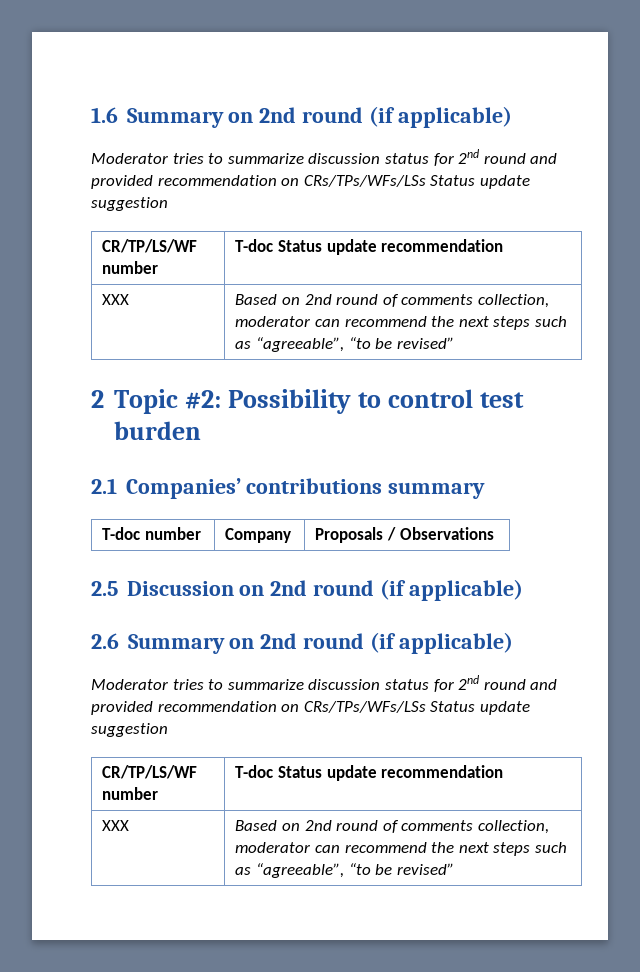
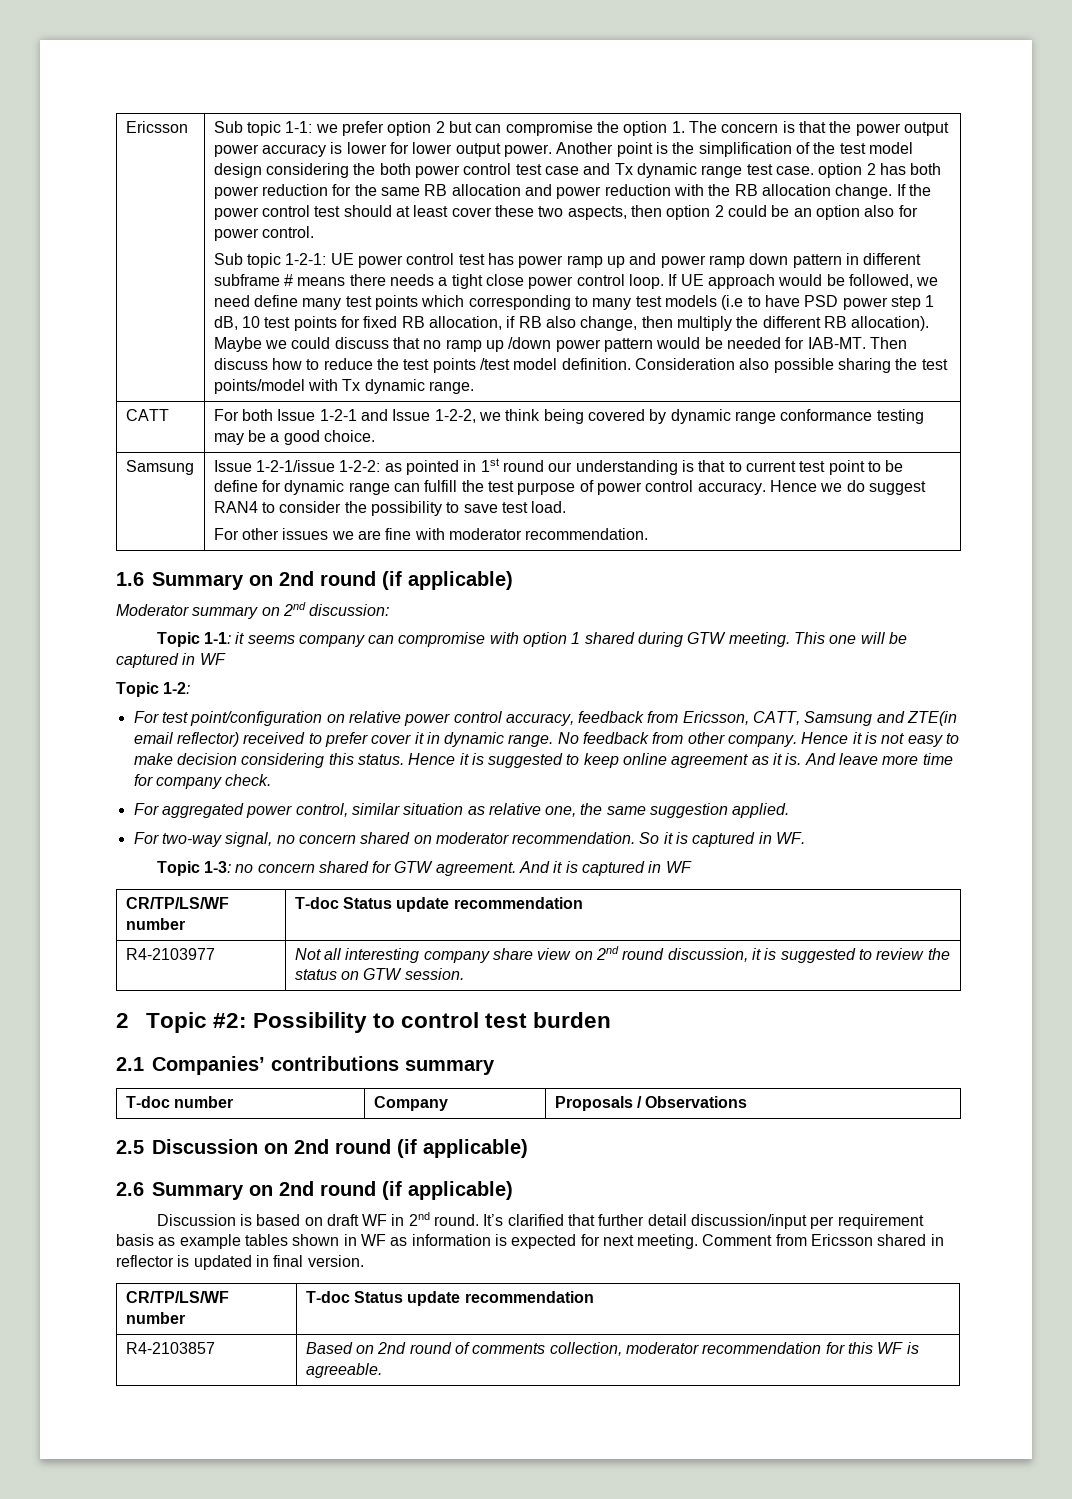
(91, 115) none -> [125,121,188,133] [213,121,949,136] [213,142,913,157] [213,163,942,178] [213,184,931,199] [213,205,918,220] [213,226,315,241] [213,253,922,268] [213,274,939,289] [213,295,935,310] [213,316,930,331] [213,337,907,352] [213,358,948,373] [213,379,475,394] [125,409,169,421] [213,409,924,424] [213,430,376,445] [125,460,194,475] [213,458,904,475] [213,480,926,495] [213,501,567,516] [213,528,649,540] Ericsson | Sub topic 1-1: we prefer option 2 but can compromise the option 1. The concern is that the power output power accuracy is lower for lower output power. Another point is the simplification of the test model design considering the both power control test case and Tx dynamic range test case. option 2 has both power reduction for the same RB allocation and power reduction with the RB allocation change. If the power control test should at least cover these two aspects, then option 2 could be an option also for power control. // Sub topic 1-2-1: UE power control test has power ramp up and power ramp down pattern in different subframe # means there needs a tight close power control loop. If UE approach would be followed, we need define many test points which corresponding to many test models (i.e to have PSD power step 1 dB, 10 test points for fixed RB allocation, if RB also change, then multiply the different RB allocation). Maybe we could discuss that no ramp up /down power pattern would be needed for IAB-MT. Then discuss how to reduce the test points /test model definition. Consideration also possible sharing the test points/model with Tx dynamic range. // CATT | For both Issue 1-2-1 and Issue 1-2-2, we think being covered by dynamic range conformance testing may be a good choice. // Samsung | Issue 1-2-1/issue 1-2-2: as pointed in 1st round our understanding is that to current test point to be define for dynamic range can fulfill the test purpose of power control accuracy. Hence we do suggest RAN4 to consider the possibility to save test load. // For other issues we are fine with moderator recommendation. //
[172,149,558,166] [91,175,530,189] [91,197,168,211] [102,239,198,253] [102,261,159,274] [235,239,504,255] [102,294,130,305] [235,294,549,308] [235,316,567,330] [235,337,454,352] tries to summarize discussion status for 2nd round and provided recommendation on CRs/TPs/WFs/LSs Status update suggestion // CR/TP/LS/WF number | T-doc Status update recommendation // XXX | Based on 2nd round of comments collection, moderator can recommend the next steps such as “agreeable”, “to be revised” -> [192,602,390,619] [156,632,908,647] [116,653,226,668] [116,682,191,697] [133,711,958,726] [133,732,960,747] [133,753,953,768] [133,774,272,789] [133,803,790,818] [133,832,806,847] [156,861,692,876] [125,897,229,909] [125,918,185,930] [294,897,583,912] [125,948,215,960] [294,946,950,963] [294,968,464,980] summary on 2nd discussion: // Topic 1-1: it seems company can compromise with option 1 shared during GTW meeting. This one will be captured in WF // Topic 1-2: // For test point/configuration on relative power control accuracy, feedback from Ericsson, CATT, Samsung and ZTE(in email reflector) received to prefer cover it in dynamic range. No feedback from other company. Hence it is not easy to make decision considering this status. Hence it is suggested to keep online agreement as it is. And leave more time for company check. // For aggregated power control, similar situation as relative one, the same suggestion applied. // For two-way signal, no concern shared on moderator recommendation. So it is captured in WF. // Topic 1-3: no concern shared for GTW agreement. And it is captured in WF // CR/TP/LS/WF number | T-doc Status update recommendation // R4-2103977 | Not all interesting company share view on 2nd round discussion, it is suggested to review the status on GTW session.
[91,675,558,692] [91,701,530,715] [91,723,168,737] [102,765,198,779] [102,787,159,800] [235,765,504,781] [102,820,130,831] [235,820,549,834] [235,842,567,856] [235,863,454,878] Moderator tries to summarize discussion status for 2nd round and provided recommendation on CRs/TPs/WFs/LSs Status update suggestion // CR/TP/LS/WF number | T-doc Status update recommendation // XXX | Based on 2nd round of comments collection, moderator can recommend the next steps such as “agreeable”, “to be revised” -> [156,1212,924,1229] [116,1234,944,1249] [116,1255,364,1270] [125,1291,229,1303] [125,1312,185,1324] [305,1291,594,1306] [125,1342,215,1354] [305,1342,919,1356] [305,1363,382,1378] Discussion is based on draft WF in 2nd round. It’s clarified that further detail discussion/input per requirement basis as example tables shown in WF as information is expected for next meeting. Comment from Ericsson shared in reflector is updated in final version. // CR/TP/LS/WF number | T-doc Status update recommendation // R4-2103857 | Based on 2nd round of comments collection, moderator recommendation for this WF is agreeable.

